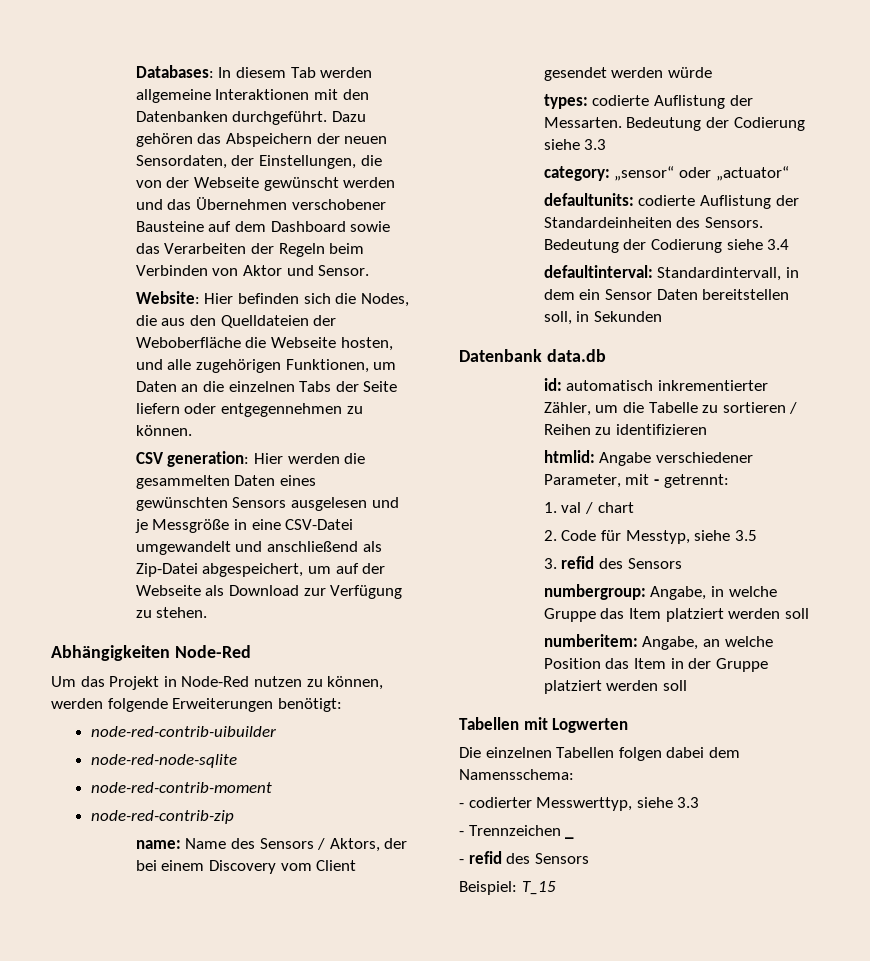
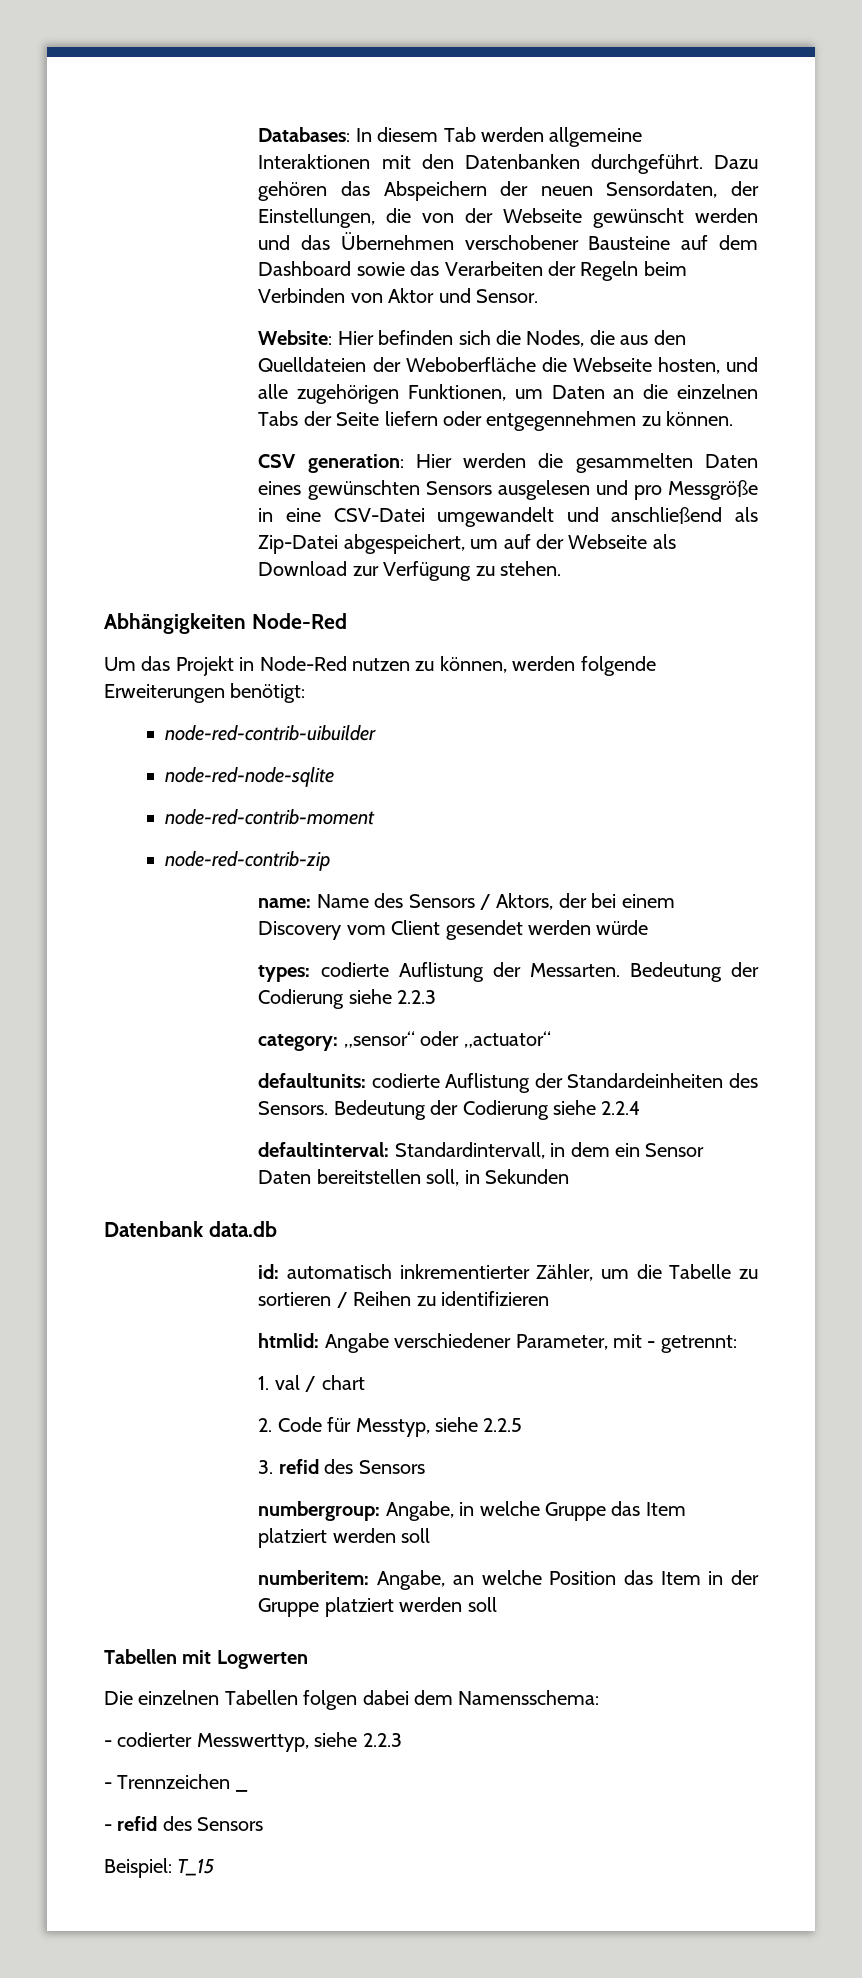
[134,519,148,533] je -> [633,485,662,500] pro
[584,139,607,150] 3.3 -> [397,990,437,1004] 2.2.3
[767,239,790,250] 3.4 -> [601,1101,641,1115] 2.2.4
[734,530,757,541] 3.5 -> [483,1418,523,1432] 2.2.5
[677,797,700,808] 3.3 -> [362,1733,402,1747] 2.2.3

